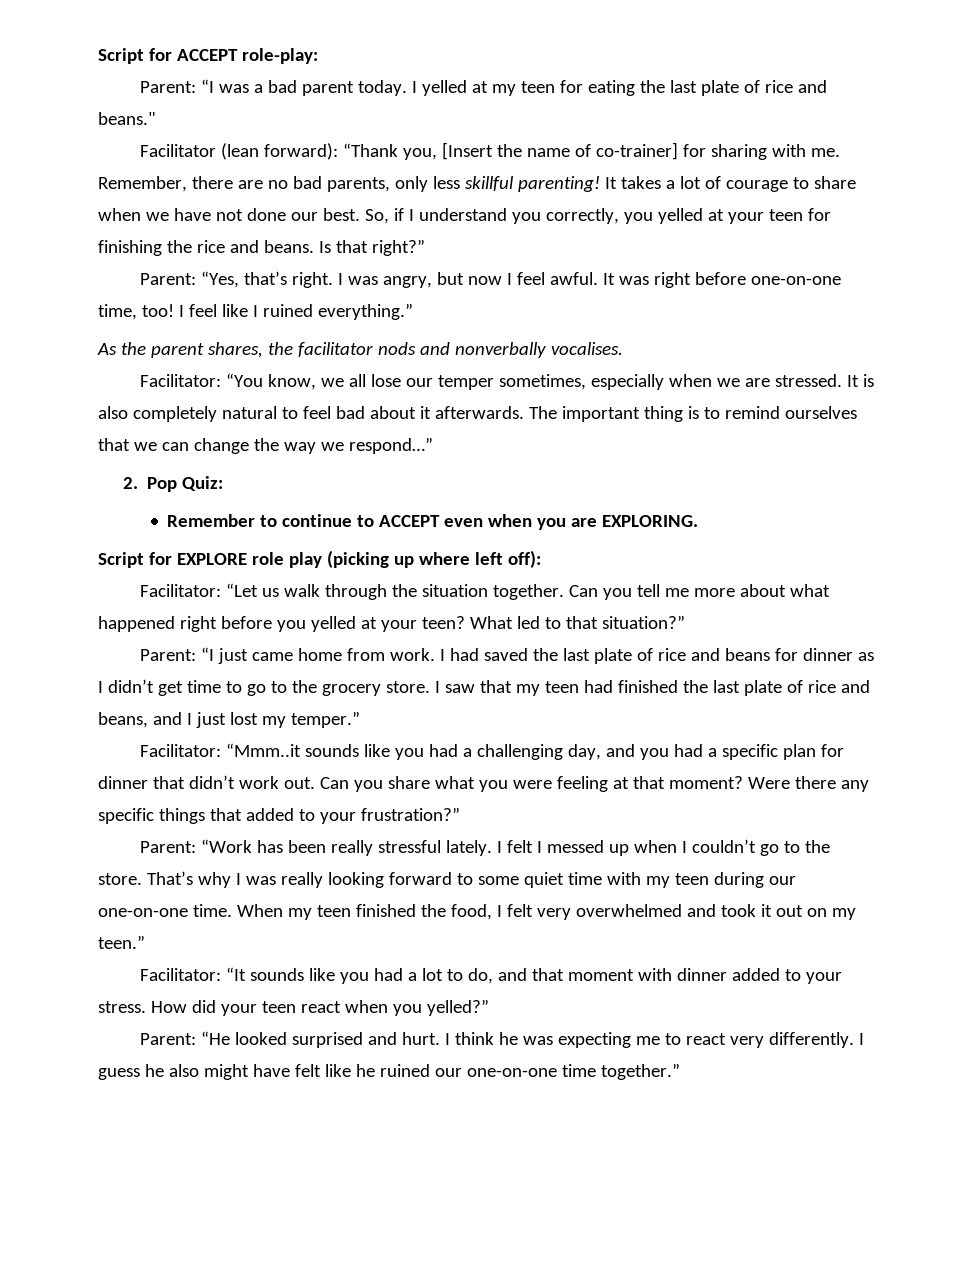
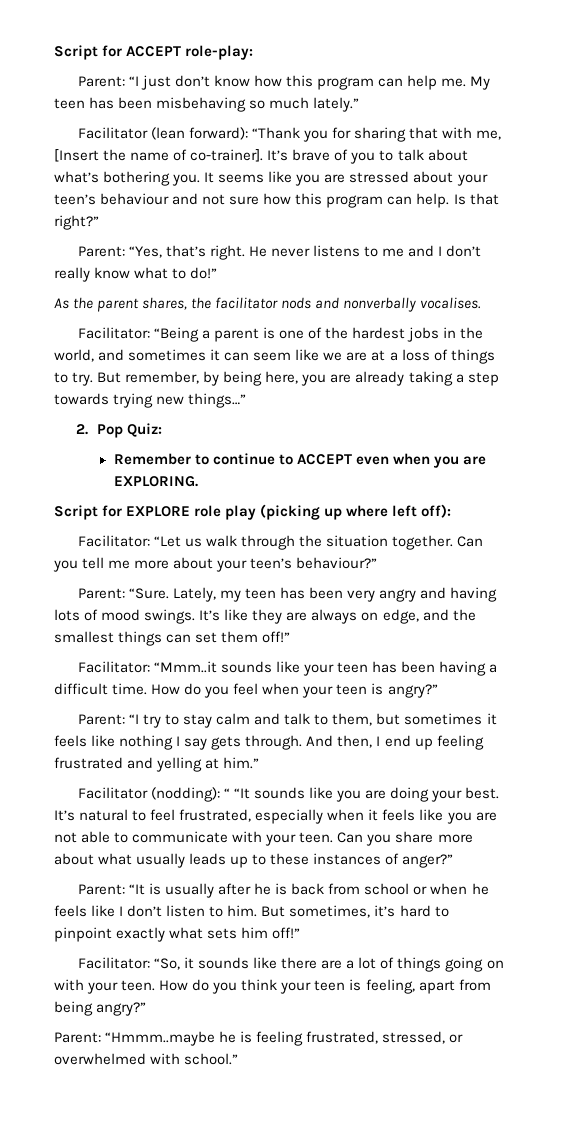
[218,80,827,96] [98,112,156,125] [139,142,840,160] [98,176,856,192] [98,208,831,224] [98,240,314,256] was a bad parent today. I yelled at my teen for eating the last plate of rice and beans." // Facilitator (lean forward): “Thank you, [Insert the name of co-trainer] for sharing with me. Remember, there are no bad parents, only less skillful parenting! It takes a lot of courage to share when we have not done our best. So, if I understand you correctly, you yelled at your teen for finishing the rice and beans. -> [141,75,491,90] [54,97,360,112] [77,127,502,142] [54,149,468,164] [54,171,488,186] [54,193,450,208] just don’t know how this program can help me. My teen has been misbehaving so much lately.” // Facilitator (lean forward): “Thank you for sharing that with me, [Insert the name of co-trainer]. It’s brave of you to talk about what’s bothering you. It seems like you are stressed about your teen’s behaviour and not sure how this program can help.
[337,272,841,288] [98,303,413,320] I was angry, but now I feel awful. It was right before one-on-one time, too! I feel like I ruined everything.” -> [249,245,482,257] [54,267,218,282] He never listens to me and I don’t really know what to do!”
[225,373,874,390] [98,406,857,422] [98,437,433,454] “You know, we all lose our temper sometimes, especially when we are stressed. It is also completely natural to feel bad about it afterwards. The important thing is to remind ourselves that we can change the way we respond…” -> [153,327,484,342] [54,349,495,364] [54,371,499,386] [54,393,247,408] “Being a parent is one of the hardest jobs in the world, and sometimes it can seem like we are at a loss of things to try. But remember, by being here, you are already taking a step towards trying new things…”
[789,584,830,597] [98,615,685,632] [139,647,874,664] [98,679,870,696] [98,711,360,728] [139,743,844,760] [98,775,869,792] [98,807,460,824] [139,839,830,856] [98,871,796,888] [98,904,856,920] [98,935,145,949] [139,967,842,984] [98,999,489,1016] [139,1031,864,1048] [98,1063,680,1080] what happened right before you yelled at your teen? What led to that situation?” // Parent: “I just came home from work. I had saved the last plate of rice and beans for dinner as I didn’t get time to go to the grocery store. I saw that my teen had finished the last plate of rice and beans, and I just lost my temper.” // Facilitator: “Mmm..it sounds like you had a challenging day, and you had a specific plan for dinner that didn’t work out. Can you share what you were feeling at that moment? Were there any specific things that added to your frustration?” // Parent: “Work has been really stressful lately. I felt I messed up when I couldn’t go to the store. That’s why I was really looking forward to some quiet time with my teen during our one-on-one time. When my teen finished the food, I felt very overwhelmed and took it out on my teen.” // Facilitator: “It sounds like you had a lot to do, and that moment with dinner added to your stress. How did your teen react when you yelled?” // Parent: “He looked surprised and hurt. I think he was expecting me to react very differently. I guess he also might have felt like he ruined our one-on-one time together.” -> [216,557,378,572] [77,587,498,602] [54,609,476,624] [54,631,291,646] [77,661,498,676] [54,683,438,698] [77,713,497,728] [54,735,484,750] [54,757,260,772] [77,787,500,802] [54,809,497,824] [54,831,473,846] [54,853,454,868] [77,883,489,898] [54,905,449,918] [54,927,301,942] [77,957,504,972] [54,979,491,994] [54,1001,147,1016] [54,1031,464,1046] [54,1053,239,1065] your teen’s behaviour?” // Parent: “Sure. Lately, my teen has been very angry and having lots of mood swings. It’s like they are always on edge, and the smallest things can set them off!” // Facilitator: “Mmm..it sounds like your teen has been having a difficult time. How do you feel when your teen is angry?” // Parent: “I try to stay calm and talk to them, but sometimes it feels like nothing I say gets through. And then, I end up feeling frustrated and yelling at him.” // Facilitator (nodding): “ “It sounds like you are doing your best. It’s natural to feel frustrated, especially when it feels like you are not able to communicate with your teen. Can you share more about what usually leads up to these instances of anger?” // Parent: “It is usually after he is back from school or when he feels like I don’t listen to him. But sometimes, it’s hard to pinpoint exactly what sets him off!” // Facilitator: “So, it sounds like there are a lot of things going on with your teen. How do you think your teen is feeling, apart from being angry?” // Parent: “Hmmm..maybe he is feeling frustrated, stressed, or overwhelmed with school.”

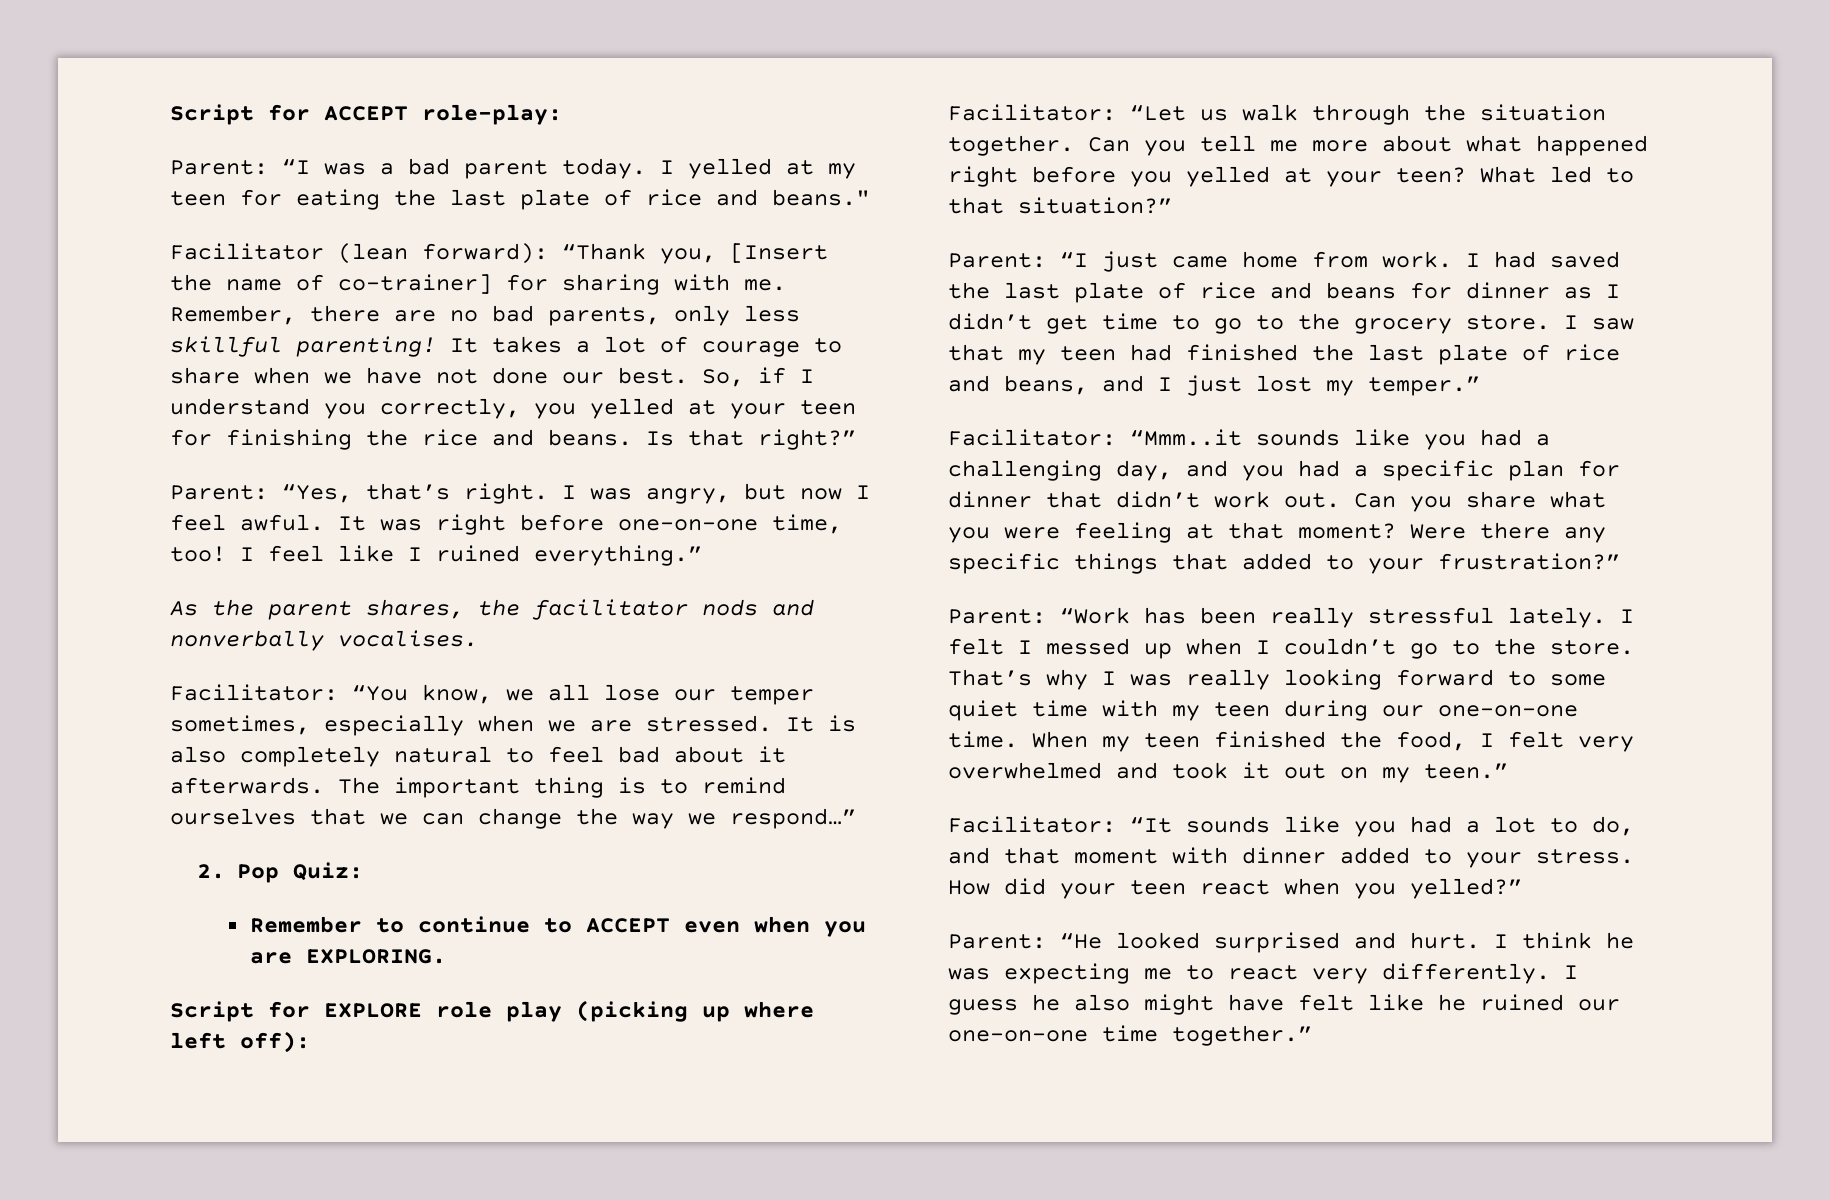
[141,75,491,90] [54,97,360,112] [77,127,502,142] [54,149,468,164] [54,171,488,186] [54,193,450,208] just don’t know how this program can help me. My teen has been misbehaving so much lately.” // Facilitator (lean forward): “Thank you for sharing that with me, [Insert the name of co-trainer]. It’s brave of you to talk about what’s bothering you. It seems like you are stressed about your teen’s behaviour and not sure how this program can help. -> [324,158,856,179] [170,189,870,210] [170,243,828,264] [170,274,786,295] [170,305,800,326] [170,336,842,357] [170,367,814,387] [170,398,856,419] [170,429,632,450] was a bad parent today. I yelled at my teen for eating the last plate of rice and beans." // Facilitator (lean forward): “Thank you, [Insert the name of co-trainer] for sharing with me. Remember, there are no bad parents, only less skillful parenting! It takes a lot of courage to share when we have not done our best. So, if I understand you correctly, you yelled at your teen for finishing the rice and beans.
[249,245,482,257] [54,267,218,282] He never listens to me and I don’t really know what to do!” -> [562,483,870,504] [170,514,842,535] [170,545,702,566] I was angry, but now I feel awful. It was right before one-on-one time, too! I feel like I ruined everything.”
[153,327,484,342] [54,349,495,364] [54,371,499,386] [54,393,247,408] “Being a parent is one of the hardest jobs in the world, and sometimes it can seem like we are at a loss of things to try. But remember, by being here, you are already taking a step towards trying new things…” -> [352,684,814,705] [170,715,856,736] [170,746,786,767] [170,777,786,798] [170,808,856,829] “You know, we all lose our temper sometimes, especially when we are stressed. It is also completely natural to feel bad about it afterwards. The important thing is to remind ourselves that we can change the way we respond…”
[216,557,378,572] [77,587,498,602] [54,609,476,624] [54,631,291,646] [77,661,498,676] [54,683,438,698] [77,713,497,728] [54,735,484,750] [54,757,260,772] [77,787,500,802] [54,809,497,824] [54,831,473,846] [54,853,454,868] [77,883,489,898] [54,905,449,918] [54,927,301,942] [77,957,504,972] [54,979,491,994] [54,1001,147,1016] [54,1031,464,1046] [54,1053,239,1065] your teen’s behaviour?” // Parent: “Sure. Lately, my teen has been very angry and having lots of mood swings. It’s like they are always on edge, and the smallest things can set them off!” // Facilitator: “Mmm..it sounds like your teen has been having a difficult time. How do you feel when your teen is angry?” // Parent: “I try to stay calm and talk to them, but sometimes it feels like nothing I say gets through. And then, I end up feeling frustrated and yelling at him.” // Facilitator (nodding): “ “It sounds like you are doing your best. It’s natural to feel frustrated, especially when it feels like you are not able to communicate with your teen. Can you share more about what usually leads up to these instances of anger?” // Parent: “It is usually after he is back from school or when he feels like I don’t listen to him. But sometimes, it’s hard to pinpoint exactly what sets him off!” // Facilitator: “So, it sounds like there are a lot of things going on with your teen. How do you think your teen is feeling, apart from being angry?” // Parent: “Hmmm..maybe he is feeling frustrated, stressed, or overwhelmed with school.” -> [1466,135,1648,156] [948,166,1634,187] [948,197,1172,214] [948,251,1620,272] [948,282,1620,303] [948,313,1634,334] [948,344,1620,365] [948,375,1480,396] [948,429,1550,450] [948,460,1620,481] [948,491,1606,512] [948,522,1606,543] [948,553,1620,574] [948,607,1634,628] [948,638,1634,659] [948,669,1606,690] [948,700,1578,721] [948,731,1634,752] [948,762,1508,783] [948,816,1634,837] [948,847,1634,868] [948,878,1522,899] [948,932,1634,953] [948,963,1578,984] [948,994,1620,1015] [948,1025,1312,1046] what happened right before you yelled at your teen? What led to that situation?” // Parent: “I just came home from work. I had saved the last plate of rice and beans for dinner as I didn’t get time to go to the grocery store. I saw that my teen had finished the last plate of rice and beans, and I just lost my temper.” // Facilitator: “Mmm..it sounds like you had a challenging day, and you had a specific plan for dinner that didn’t work out. Can you share what you were feeling at that moment? Were there any specific things that added to your frustration?” // Parent: “Work has been really stressful lately. I felt I messed up when I couldn’t go to the store. That’s why I was really looking forward to some quiet time with my teen during our one-on-one time. When my teen finished the food, I felt very overwhelmed and took it out on my teen.” // Facilitator: “It sounds like you had a lot to do, and that moment with dinner added to your stress. How did your teen react when you yelled?” // Parent: “He looked surprised and hurt. I think he was expecting me to react very differently. I guess he also might have felt like he ruined our one-on-one time together.”

